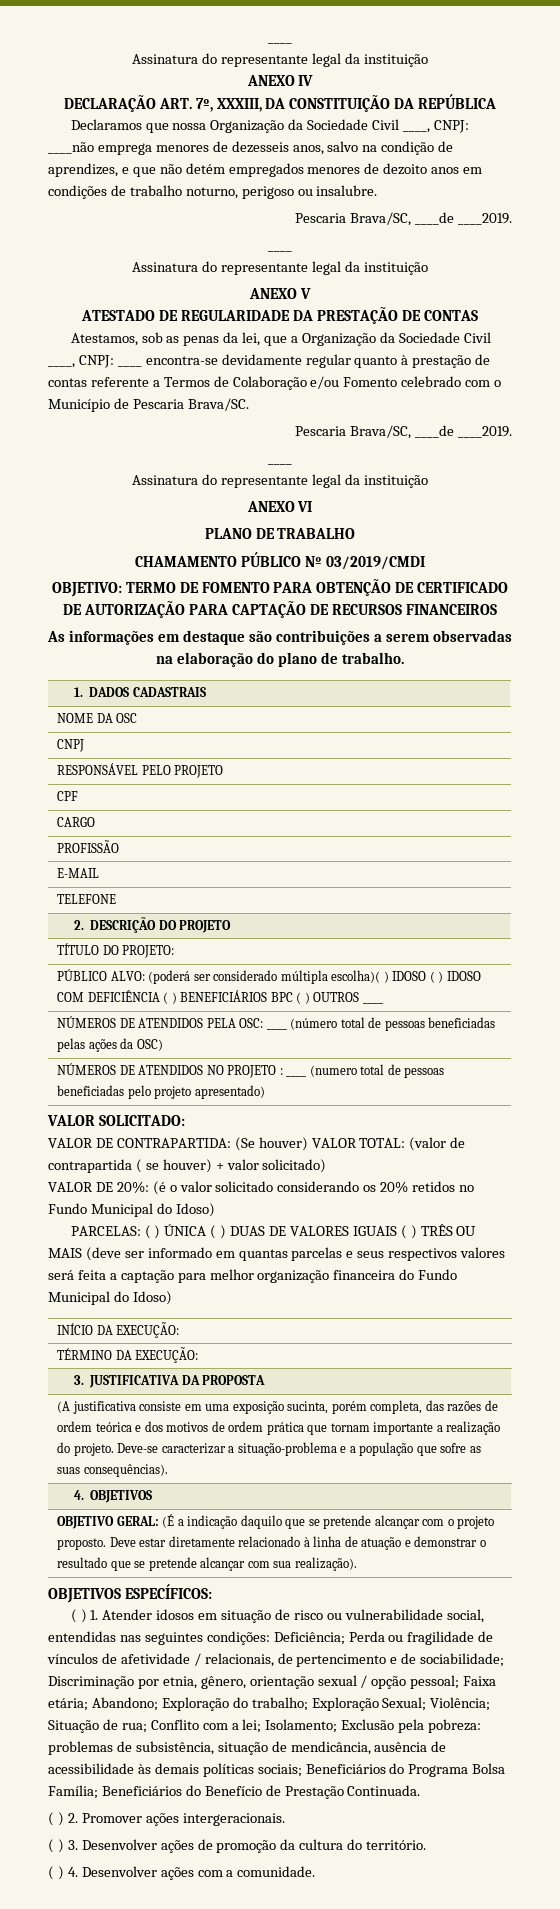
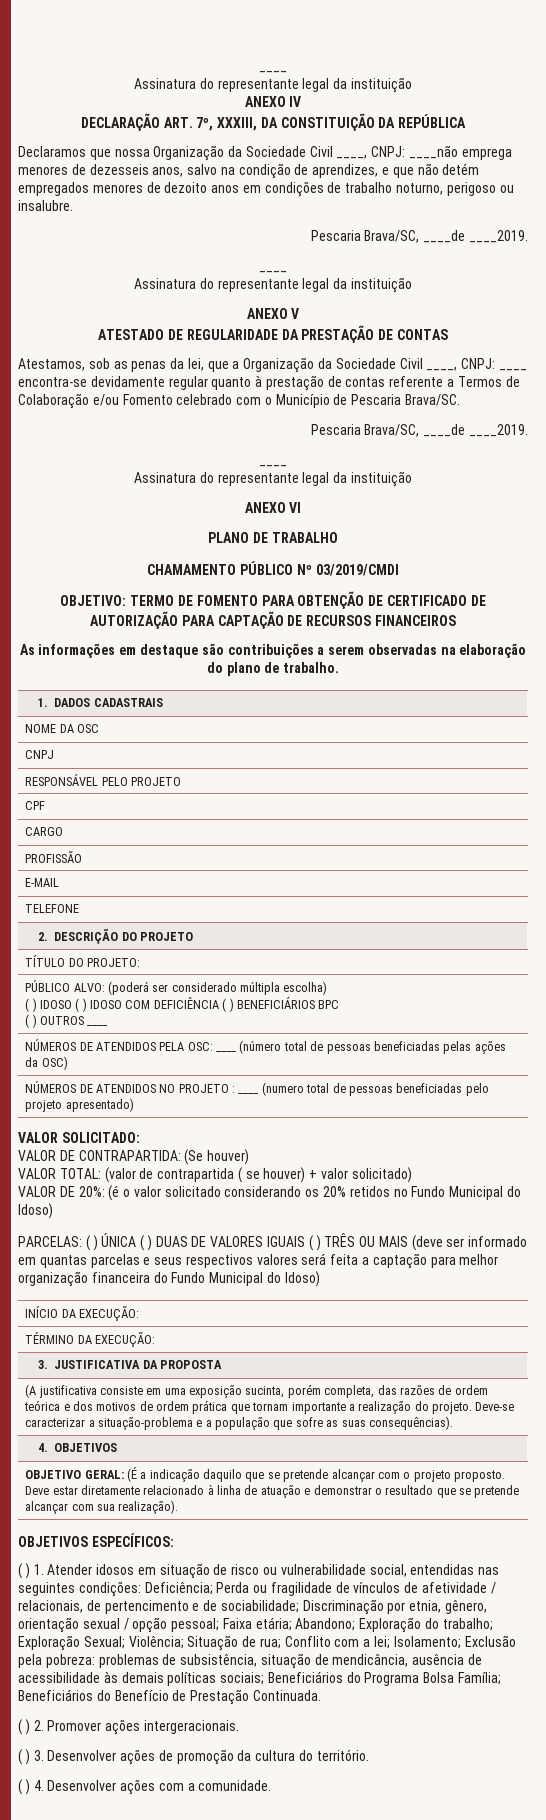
[331,970,381,983] escolha)( -> [283,981,328,995] [25,998,30,1012] escolha) // (
(293, 997) none -> (340, 1004) //
(308, 1144) none -> (250, 1157) //

